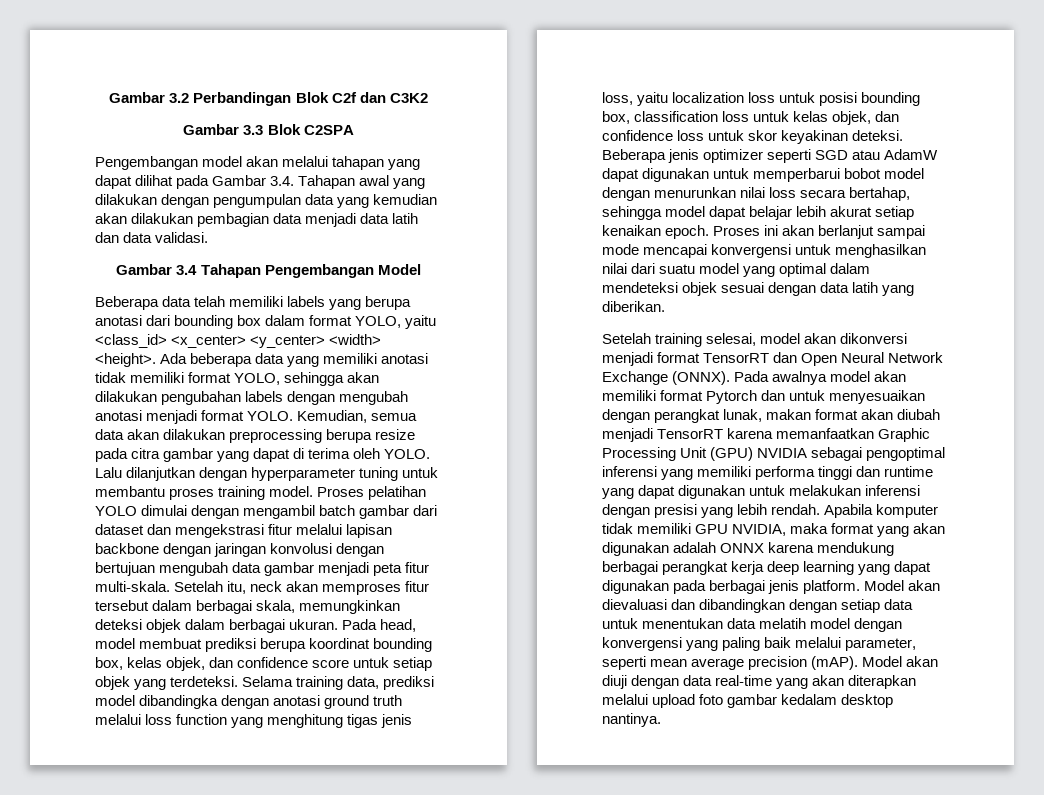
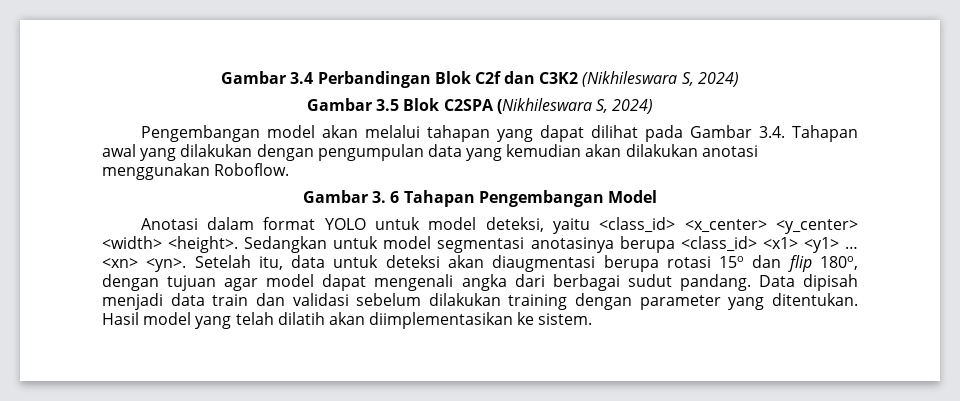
[109,92,190,103] Gambar 3.2 -> [221,71,314,84] Gambar 3.4
[183,124,264,135] // Gambar 3.3 -> [582,71,739,87] [306,98,400,111] (Nikhileswara S, 2024) // Gambar 3.5
(354, 130) none -> [496,98,654,114] (Nikhileswara S, 2024)
[197,213,419,227] [95,232,209,243] [116,264,198,275] pembagian data menjadi data latih dan data validasi. // Gambar 3.4 -> [701,145,758,157] [102,163,290,180] [303,190,400,203] anotasi menggunakan Roboflow. // Gambar 3. 6
[95,296,412,310] [95,315,402,329] Beberapa data telah memiliki labels yang berupa anotasi dari bounding box dalam format YOLO, -> [140,217,544,232] Anotasi dalam format YOLO untuk model deteksi,
[160,353,429,367] [95,372,380,386] [95,391,409,405] [95,410,418,424] [95,429,416,443] [95,448,431,462] [95,467,439,481] [95,486,427,500] [95,505,438,519] [95,524,393,538] [95,543,385,557] [95,562,430,576] [95,581,430,595] [95,600,401,614] [95,619,417,633] [95,638,433,652] [95,657,433,671] [95,676,435,690] [95,695,403,709] [95,714,413,728] [602,92,921,106] [602,111,900,125] [602,130,904,144] [602,149,939,163] [602,168,925,182] [602,187,911,201] [602,206,915,220] [602,225,926,239] [602,244,927,258] [602,263,871,277] [602,282,915,296] [602,301,665,312] [602,333,908,347] [602,352,944,366] [602,371,907,385] [602,390,926,404] [602,409,941,423] [602,428,931,442] [602,447,946,461] [602,466,934,480] [602,485,921,499] [602,504,939,518] [602,523,946,537] [602,542,895,556] [602,561,932,575] [602,580,941,594] [602,599,914,613] [602,618,903,632] [602,637,917,651] [602,656,939,670] [602,675,917,689] [602,694,894,708] [602,713,661,727] Ada beberapa data yang memiliki anotasi tidak memiliki format YOLO, sehingga akan dilakukan pengubahan labels dengan mengubah anotasi menjadi format YOLO. Kemudian, semua data akan dilakukan preprocessing berupa resize pada citra gambar yang dapat di terima oleh YOLO. Lalu dilanjutkan dengan hyperparameter tuning untuk membantu proses training model. Proses pelatihan YOLO dimulai dengan mengambil batch gambar dari dataset dan mengekstrasi fitur melalui lapisan backbone dengan jaringan konvolusi dengan bertujuan mengubah data gambar menjadi peta fitur multi-skala. Setelah itu, neck akan memproses fitur tersebut dalam berbagai skala, memungkinkan deteksi objek dalam berbagai ukuran. Pada head, model membuat prediksi berupa koordinat bounding box, kelas objek, dan confidence score untuk setiap objek yang terdeteksi. Selama training data, prediksi model dibandingka dengan anotasi ground truth melalui loss function yang menghitung tigas jenis loss, yaitu localization loss untuk posisi bounding box, classification loss untuk kelas objek, dan confidence loss untuk skor keyakinan deteksi. Beberapa jenis optimizer seperti SGD atau AdamW dapat digunakan untuk memperbarui bobot model dengan menurunkan nilai loss secara bertahap, sehingga model dapat belajar lebih akurat setiap kenaikan epoch. Proses ini akan berlanjut sampai mode mencapai konvergensi untuk menghasilkan nilai dari suatu model yang optimal dalam mendeteksi objek sesuai dengan data latih yang diberikan. // Setelah training selesai, model akan dikonversi menjadi format TensorRT dan Open Neural Network Exchange (ONNX). Pada awalnya model akan memiliki format Pytorch dan untuk menyesuaikan dengan perangkat lunak, makan format akan diubah menjadi TensorRT karena memanfaatkan Graphic Processing Unit (GPU) NVIDIA sebagai pengoptimal inferensi yang memiliki performa tinggi dan runtime yang dapat digunakan untuk melakukan inferensi dengan presisi yang lebih rendah. Apabila komputer tidak memiliki GPU NVIDIA, maka format yang akan digunakan adalah ONNX karena mendukung berbagai perangkat kerja deep learning yang dapat digunakan pada berbagai jenis platform. Model akan dievaluasi dan dibandingkan dengan setiap data untuk menentukan data melatih model dengan konvergensi yang paling baik melalui parameter, seperti mean average precision (mAP). Model akan diuji dengan data real-time yang akan diterapkan melalui upload foto gambar kedalam desktop nantinya. -> [244,236,858,253] [102,255,859,272] [102,274,859,291] [102,293,858,310] [102,312,593,329] Sedangkan untuk model segmentasi anotasinya berupa <class_id> <x1> <y1> … <xn> <yn>. Setelah itu, data untuk deteksi akan diaugmentasi berupa rotasi 15o dan flip 180o, dengan tujuan agar model dapat mengenali angka dari berbagai sudut pandang. Data dipisah menjadi data train dan validasi sebelum dilakukan training dengan parameter yang ditentukan. Hasil model yang telah dilatih akan diimplementasikan ke sistem.

